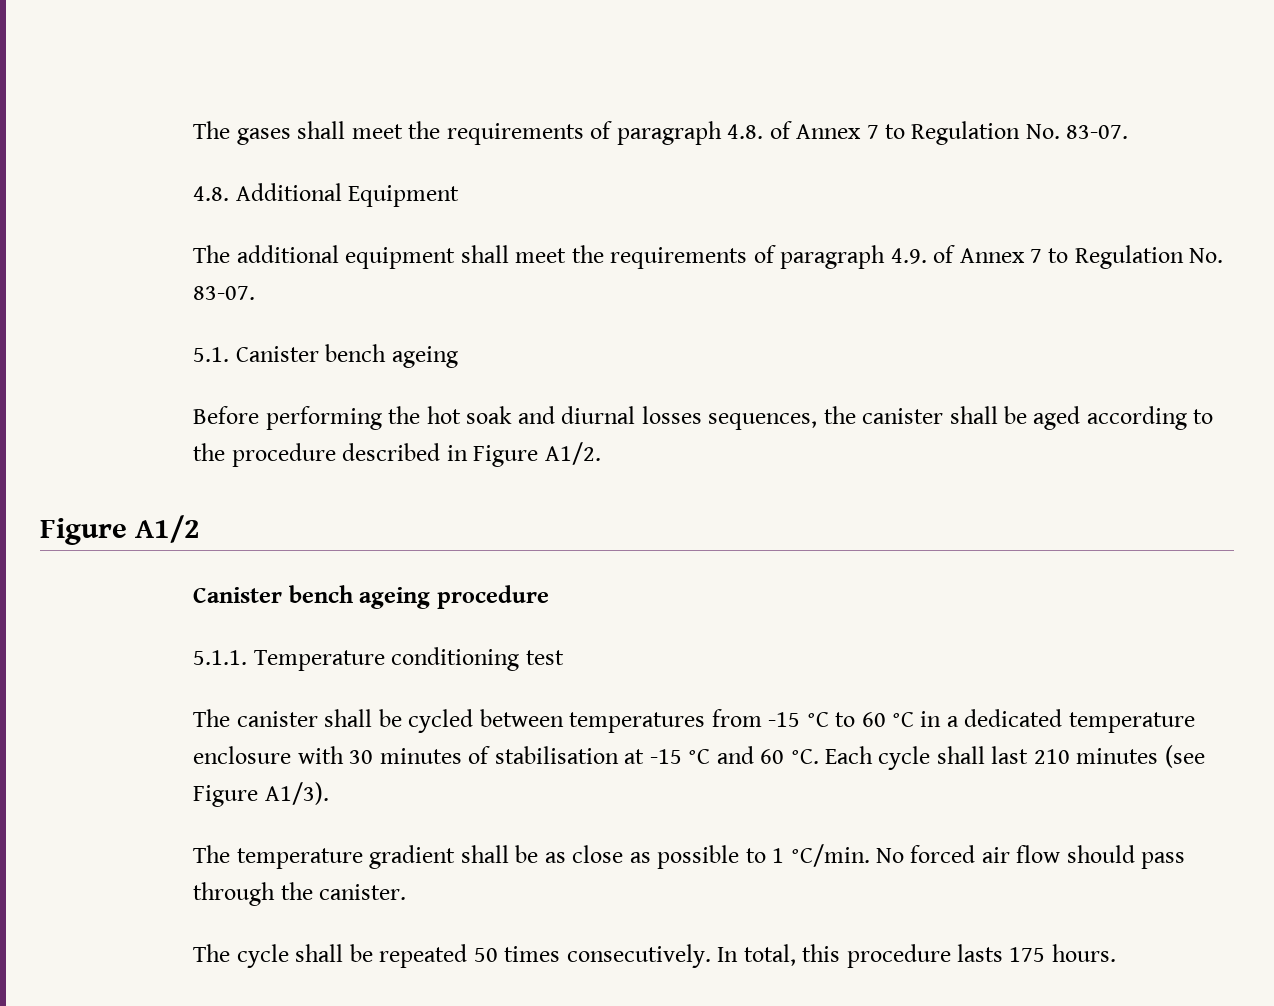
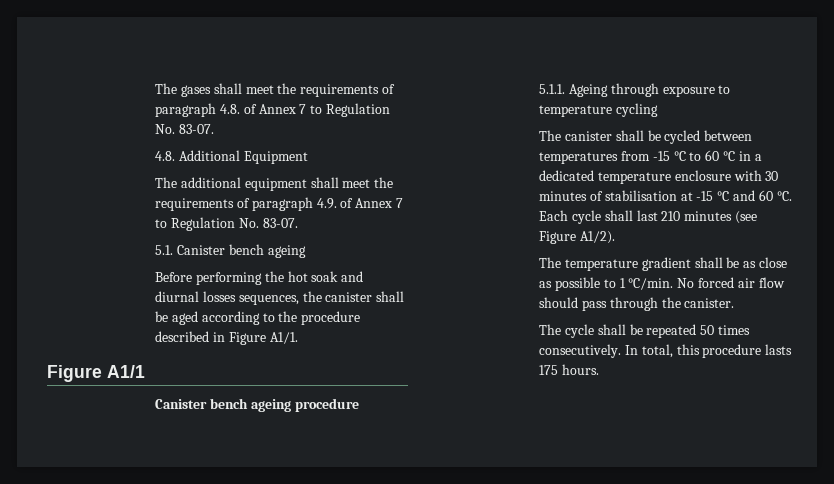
[544,442,601,465] [40,515,201,545] A1/2. // Figure A1/2 -> [269,332,298,344] [47,365,145,382] A1/1. // Figure A1/1
[253,647,564,671] Temperature conditioning test -> [569,83,731,97] [539,103,659,117] Ageing through exposure to temperature cycling
[264,782,329,805] A1/3). -> [580,231,616,244] A1/2).

